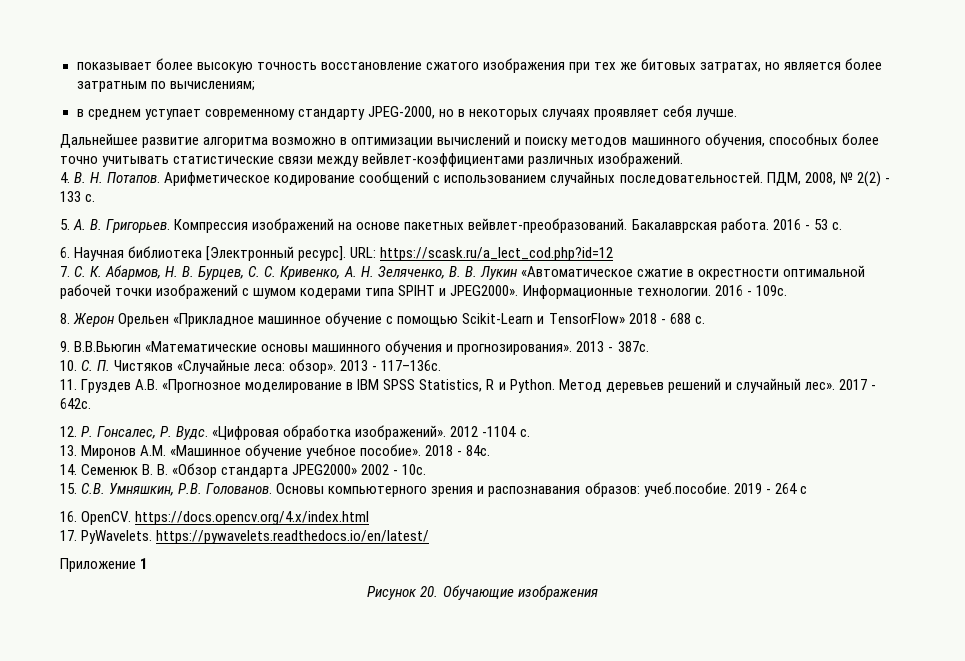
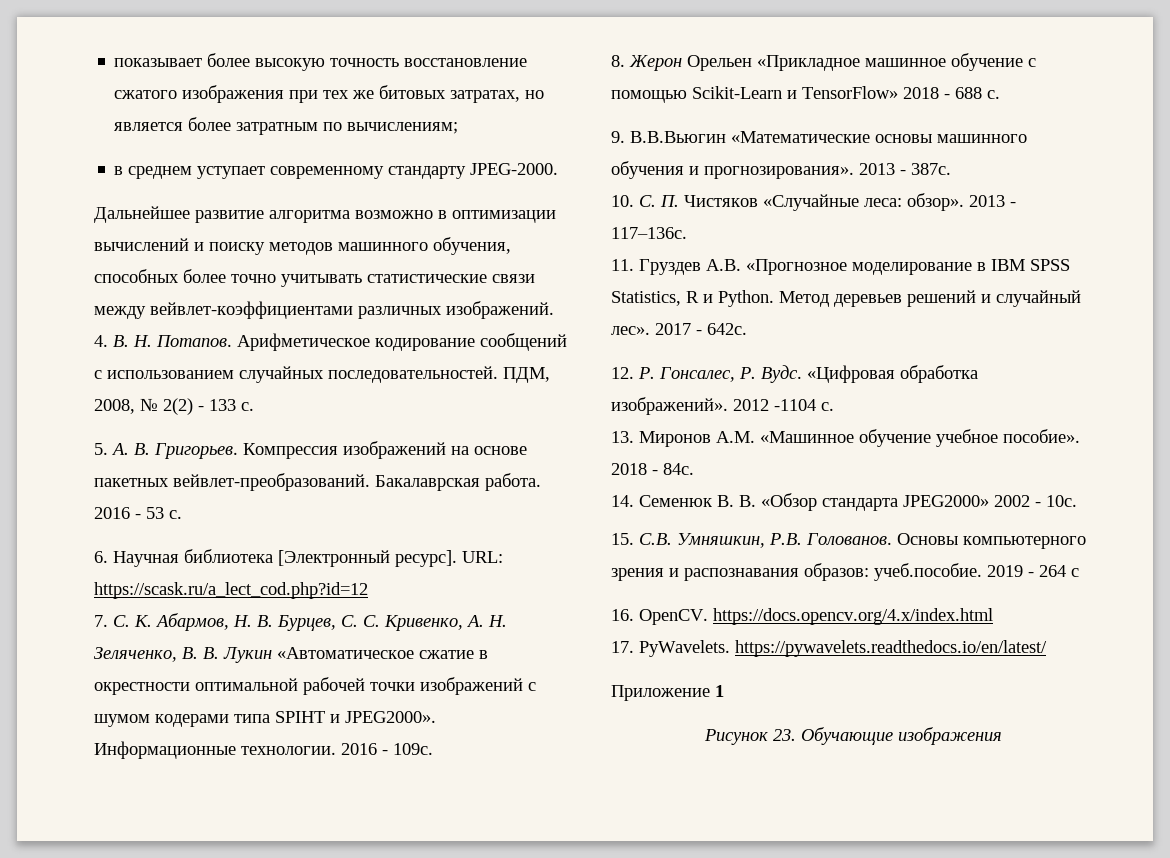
[367,105,738,120] JPEG-2000, но в некоторых случаях проявляет себя лучше. -> [470,163,559,175] JPEG-2000.
[420,586,439,597] 20. -> [773,729,796,741] 23.

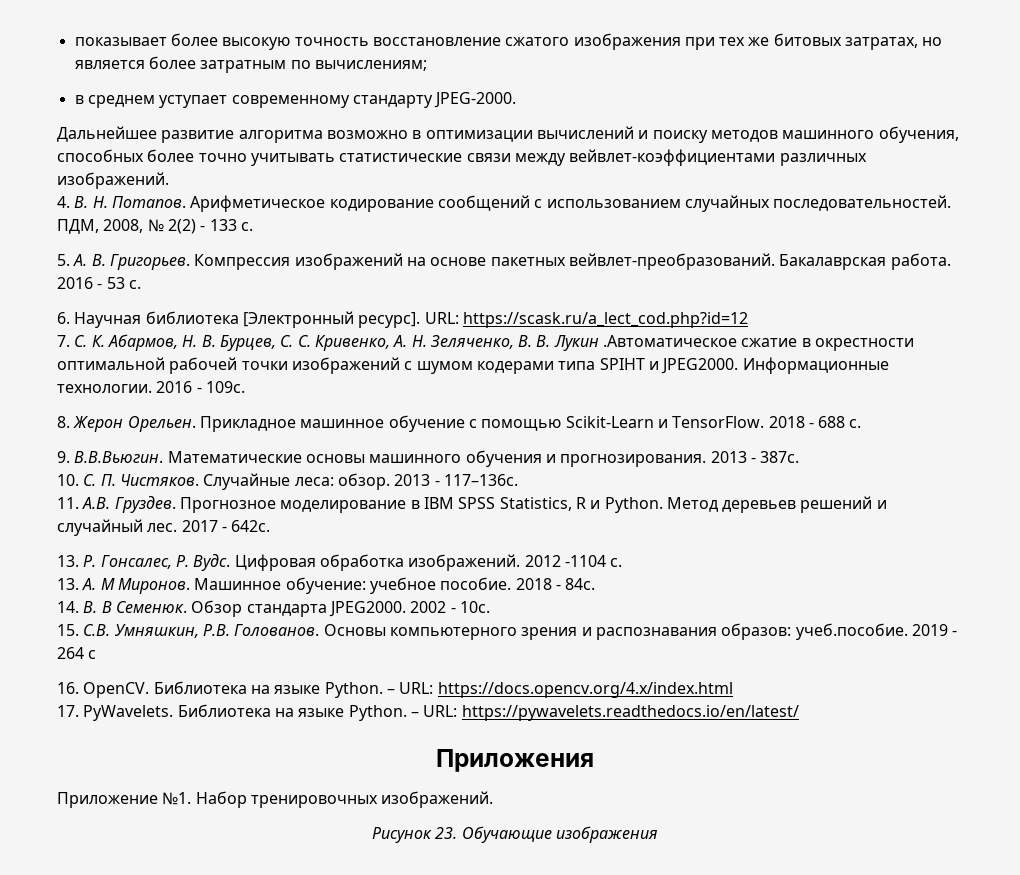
[277,647,414,659] «Автоматическое -> [603,335,738,347] .Автоматическое
[345,711,436,723] JPEG2000». -> [661,358,739,374] JPEG2000.
[687,55,860,71] Орельен «Прикладное -> [127,416,296,432] Орельен. Прикладное
[802,86,898,99] TensorFlow» -> [672,416,765,428] TensorFlow.
[630,131,870,143] В.В.Вьюгин «Математические -> [74,451,302,463] В.В.Вьюгин. Математические
[704,166,854,179] прогнозирования». -> [560,454,707,467] прогнозирования.
[684,193,964,211] Чистяков «Случайные леса: обзор». -> [119,473,390,490] Чистяков. Случайные леса: обзор.
[639,259,847,275] Груздев А.В. «Прогнозное -> [82,495,276,513] А.В. Груздев. Прогнозное
[611,326,650,335] лес». -> [147,523,178,532] лес.
[611,367,634,379] 12. -> [57,555,79,567] 13.
[807,365,978,383] [611,397,728,415] «Цифровая обработка изображений». -> [234,554,521,571] Цифровая обработка изображений.
[639,429,1080,447] [611,463,694,475] [611,493,989,511] Миронов А.М. «Машинное обучение учебное пособие». 2018 - 84с. // 14. Семенюк В. В. «Обзор стандарта JPEG2000» -> [82,577,596,594] [57,600,406,617] А. М Миронов. Машинное обучение: учебное пособие. 2018 - 84с. // 14. В. В Семенюк. Обзор стандарта JPEG2000.
[713,608,993,625] [611,640,730,657] https://docs.opencv.org/4.x/index.html // 17. PyWavelets. -> [153,681,733,698] [57,704,458,721] Библиотека на языке Python. – URL: https://docs.opencv.org/4.x/index.html // 17. PyWavelets. Библиотека на языке Python. – URL:
(1047, 648) none -> [436,749,594,772] // Приложения
[715,685,724,697] 1 -> [162,791,494,808] №1. Набор тренировочных изображений.

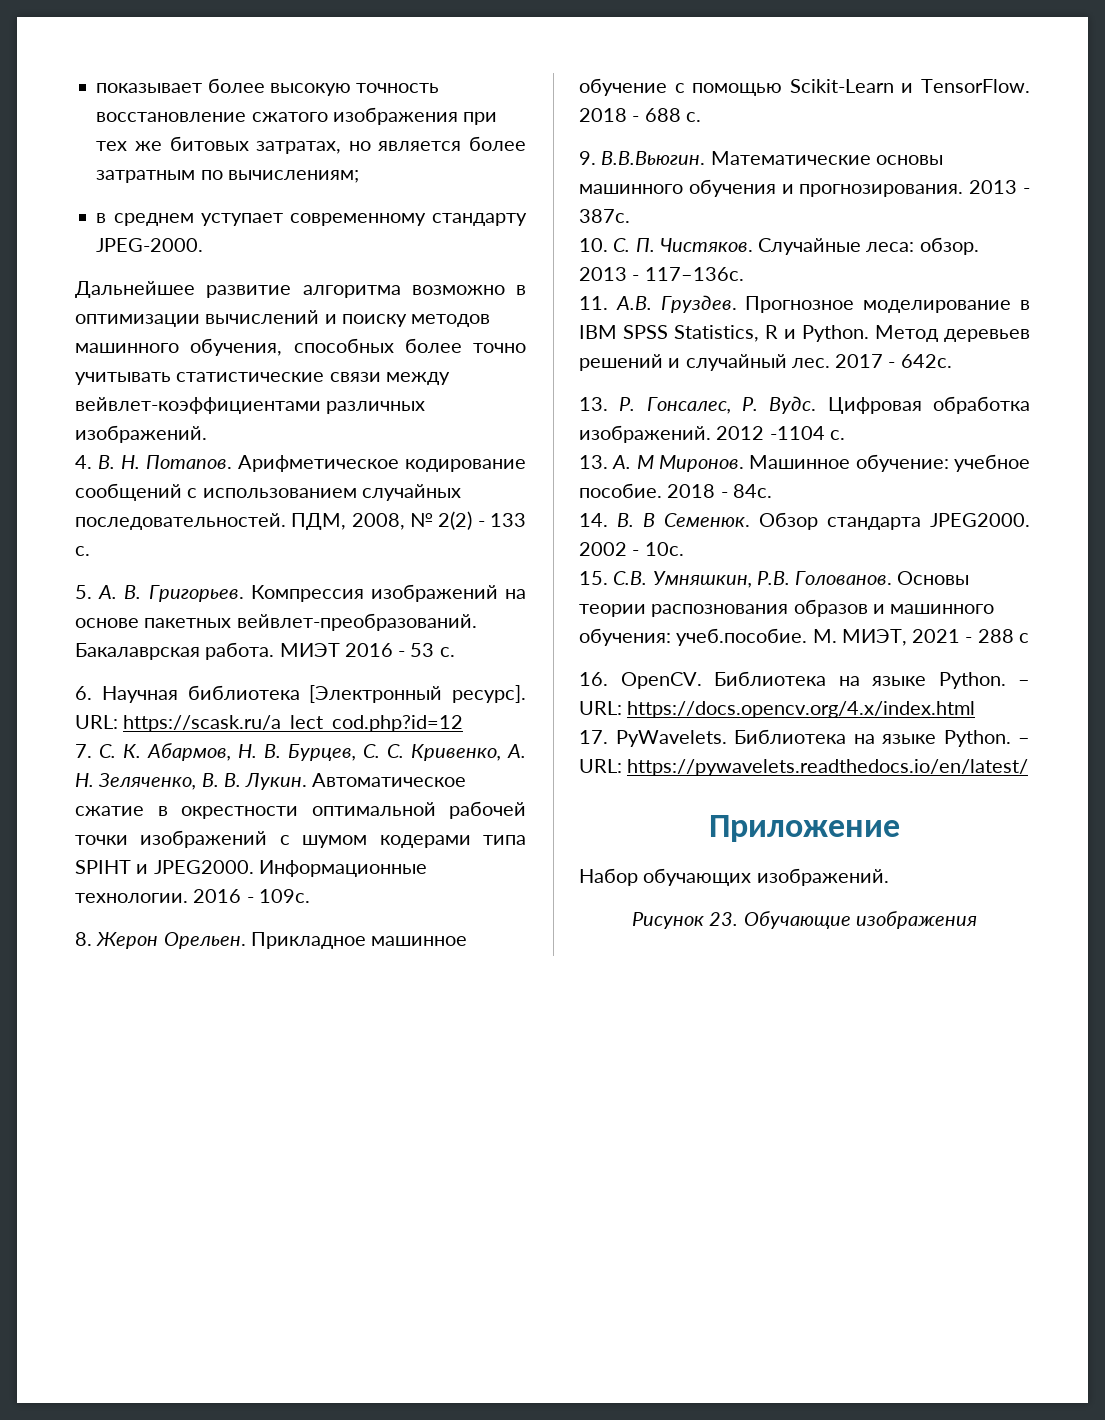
(951, 261) none -> [279,643,340,657] МИЭТ
[553,335,738,351] Лукин .Автоматическое -> [245,773,467,790] Лукин. Автоматическое
[389,623,958,640] [57,647,84,659] компьютерного зрения и распознавания образов: учеб.пособие. 2019 - 264 -> [579,599,995,617] [579,628,1014,646] теории распознования образов и машинного обучения: учеб.пособие. М. МИЭТ, 2021 - 288
[436,749,594,772] [57,791,378,808] Приложения // Приложение №1. Набор тренировочных -> [709,815,900,842] [579,868,752,886] Приложение // Набор обучающих

